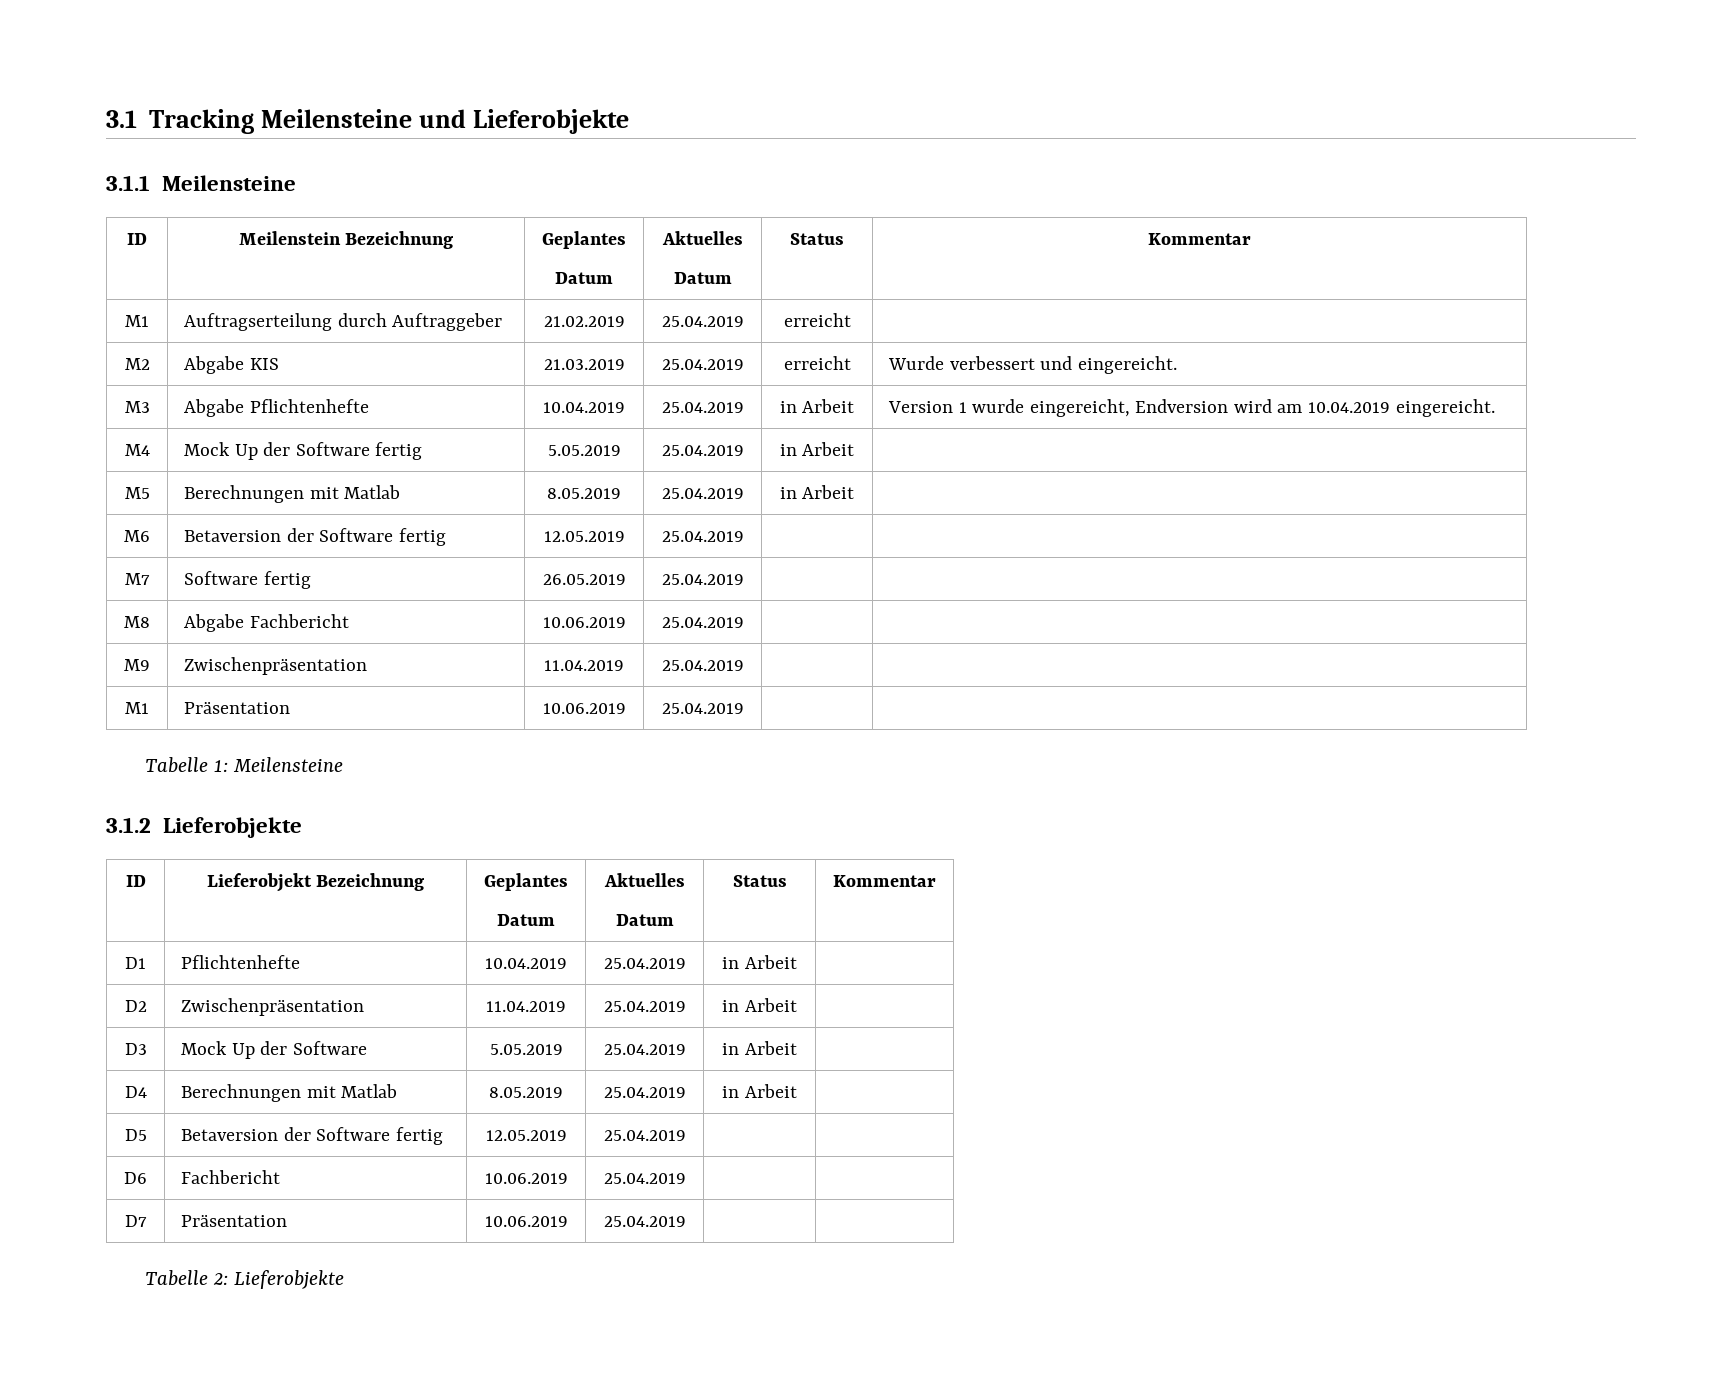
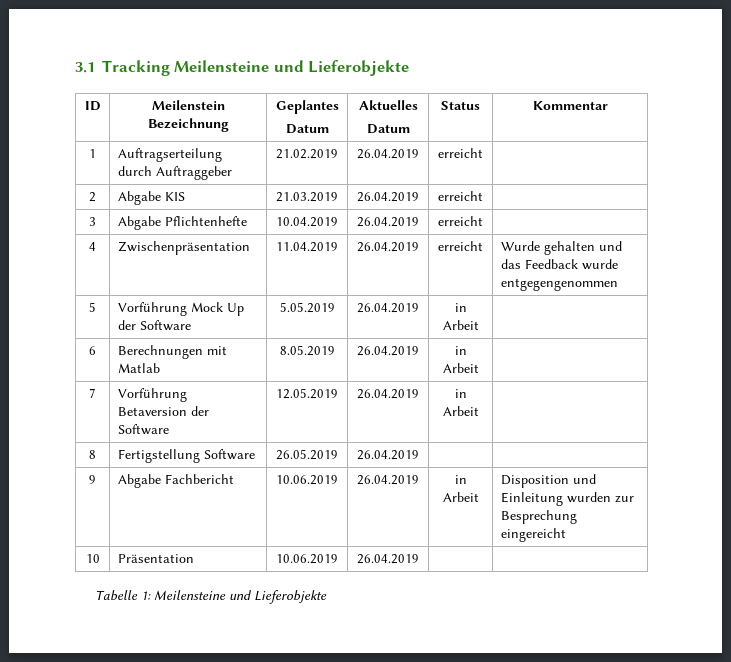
[106,175,296,191] // 3.1.1 Meilensteine -> (410, 68) none
[125,315,149,327] M1 -> [89,149,96,158] 1
[661,316,744,327] [783,313,851,327] [124,358,150,370] 25.04.2019 | erreicht | // M2 -> [357,149,419,159] [438,148,483,158] [89,192,96,202] 26.04.2019 | erreicht | // 2
[661,359,744,370] [783,356,851,370] [888,356,1177,374] [124,401,150,413] [184,399,369,417] [543,402,625,413] [661,402,744,413] [779,399,855,413] [888,399,1495,417] [124,444,150,456] [184,442,423,460] [547,445,621,456] [661,445,744,456] [779,442,855,456] [124,487,150,499] [184,485,401,503] [547,488,621,499] [661,488,744,499] [779,485,855,499] [124,530,150,542] [184,528,446,546] [543,531,625,542] [661,531,744,542] [124,573,150,585] [184,571,311,589] [542,574,626,585] [661,574,744,585] [124,616,150,628] [184,614,349,632] [542,617,626,628] [661,617,744,628] [124,659,150,671] [184,657,368,675] [544,660,624,671] [661,660,744,671] [125,702,149,714] [184,701,291,714] [542,703,626,714] [661,703,744,714] 25.04.2019 | erreicht | Wurde verbessert und eingereicht. // M3 | Abgabe Pflichtenhefte | 10.04.2019 | 25.04.2019 | in Arbeit | Version 1 wurde eingereicht, Endversion wird am 10.04.2019 eingereicht. // M4 | Mock Up der Software fertig | 5.05.2019 | 25.04.2019 | in Arbeit | // M5 | Berechnungen mit Matlab | 8.05.2019 | 25.04.2019 | in Arbeit | // M6 | Betaversion der Software fertig | 12.05.2019 | 25.04.2019 | | // M7 | Software fertig | 26.05.2019 | 25.04.2019 | | // M8 | Abgabe Fachbericht | 10.06.2019 | 25.04.2019 | | // M9 | Zwischenpräsentation | 11.04.2019 | 25.04.2019 | | // M1 | Präsentation | 10.06.2019 | 25.04.2019 -> [357,192,419,202] [438,191,483,201] [89,217,96,226] [117,216,247,230] [276,217,338,227] [357,217,419,227] [438,216,483,226] [89,242,96,251] [117,241,250,255] [276,242,338,252] [357,242,419,252] [438,241,483,251] [500,241,622,255] [500,259,618,270] [500,278,618,291] [89,302,96,312] [117,302,244,316] [117,320,191,331] [279,302,335,313] [357,303,419,313] [454,303,467,312] [442,320,479,330] [89,346,96,355] [117,345,227,359] [117,363,160,373] [279,345,335,356] [357,346,419,356] [454,346,467,355] [442,363,479,373] [89,388,96,398] [117,388,187,402] [117,406,209,416] [117,424,169,435] [276,388,338,399] [357,389,419,399] [454,389,467,398] [442,406,479,416] [89,450,96,459] [117,449,255,463] [276,449,338,460] [357,450,419,460] [89,475,96,484] [117,474,234,488] [276,475,338,485] [357,475,419,485] [454,475,467,484] [442,492,479,502] [500,474,596,488] [500,492,634,506] [500,510,577,524] [500,528,566,542] [85,554,100,563] [117,554,194,563] [276,554,338,564] [357,554,419,564] 26.04.2019 | erreicht | // 3 | Abgabe Pflichtenhefte | 10.04.2019 | 26.04.2019 | erreicht | // 4 | Zwischenpräsentation | 11.04.2019 | 26.04.2019 | erreicht | Wurde gehalten und das Feedback wurde entgegengenommen // 5 | Vorführung Mock Up der Software | 5.05.2019 | 26.04.2019 | in Arbeit | // 6 | Berechnungen mit Matlab | 8.05.2019 | 26.04.2019 | in Arbeit | // 7 | Vorführung Betaversion der Software | 12.05.2019 | 26.04.2019 | in Arbeit | // 8 | Fertigstellung Software | 26.05.2019 | 26.04.2019 | | // 9 | Abgabe Fachbericht | 10.06.2019 | 26.04.2019 | in Arbeit | Disposition und Einleitung wurden zur Besprechung eingereicht // 10 | Präsentation | 10.06.2019 | 26.04.2019
[106,817,302,838] [125,875,146,887] [206,873,425,892] [484,873,568,891] [497,914,555,926] [603,873,685,887] [615,914,674,926] [732,875,787,887] [833,875,936,887] [125,957,146,969] [181,955,301,969] [485,958,567,969] [603,958,686,969] [722,955,797,969] [124,1000,147,1012] [181,998,365,1016] [486,1001,566,1012] [603,1001,686,1012] [722,998,797,1012] [124,1043,147,1055] [181,1041,367,1059] [489,1044,563,1055] [603,1044,686,1055] [722,1041,797,1055] [124,1086,147,1098] [181,1084,398,1102] [489,1087,563,1098] [603,1087,686,1098] [722,1084,797,1098] [124,1129,147,1141] [181,1127,443,1145] [485,1130,567,1141] [603,1130,686,1141] [124,1172,147,1184] [181,1170,281,1184] [484,1173,568,1184] [603,1173,686,1184] [124,1215,147,1227] [181,1214,288,1227] [484,1216,568,1227] [603,1216,686,1227] [144,1270,344,1289] // 3.1.2 Lieferobjekte // ID | Lieferobjekt Bezeichnung | Geplantes // Datum | Aktuelles // Datum | Status | Kommentar // D1 | Pflichtenhefte | 10.04.2019 | 25.04.2019 | in Arbeit | // D2 | Zwischenpräsentation | 11.04.2019 | 25.04.2019 | in Arbeit | // D3 | Mock Up der Software | 5.05.2019 | 25.04.2019 | in Arbeit | // D4 | Berechnungen mit Matlab | 8.05.2019 | 25.04.2019 | in Arbeit | // D5 | Betaversion der Software fertig | 12.05.2019 | 25.04.2019 | | // D6 | Fachbericht | 10.06.2019 | 25.04.2019 | | // D7 | Präsentation | 10.06.2019 | 25.04.2019 | | // Tabelle 2: Lieferobjekte -> [228,590,327,604] und Lieferobjekte

